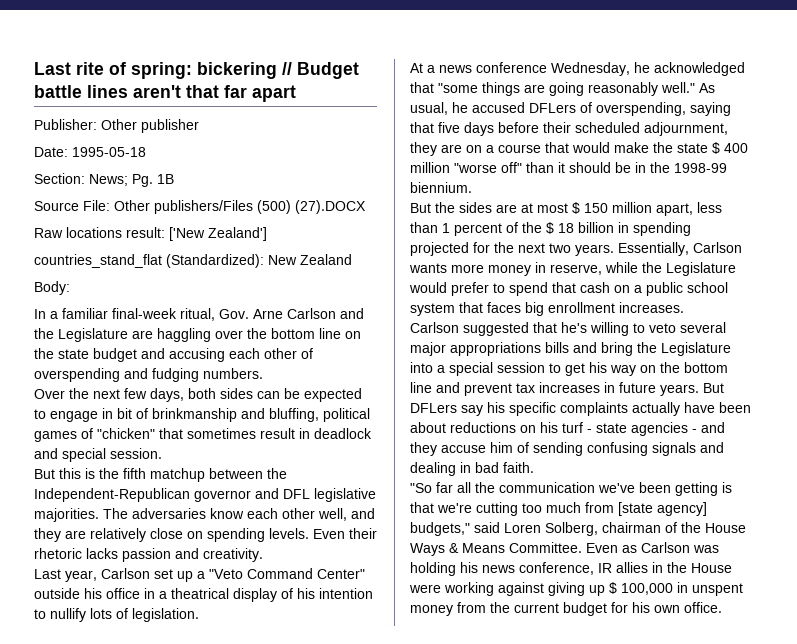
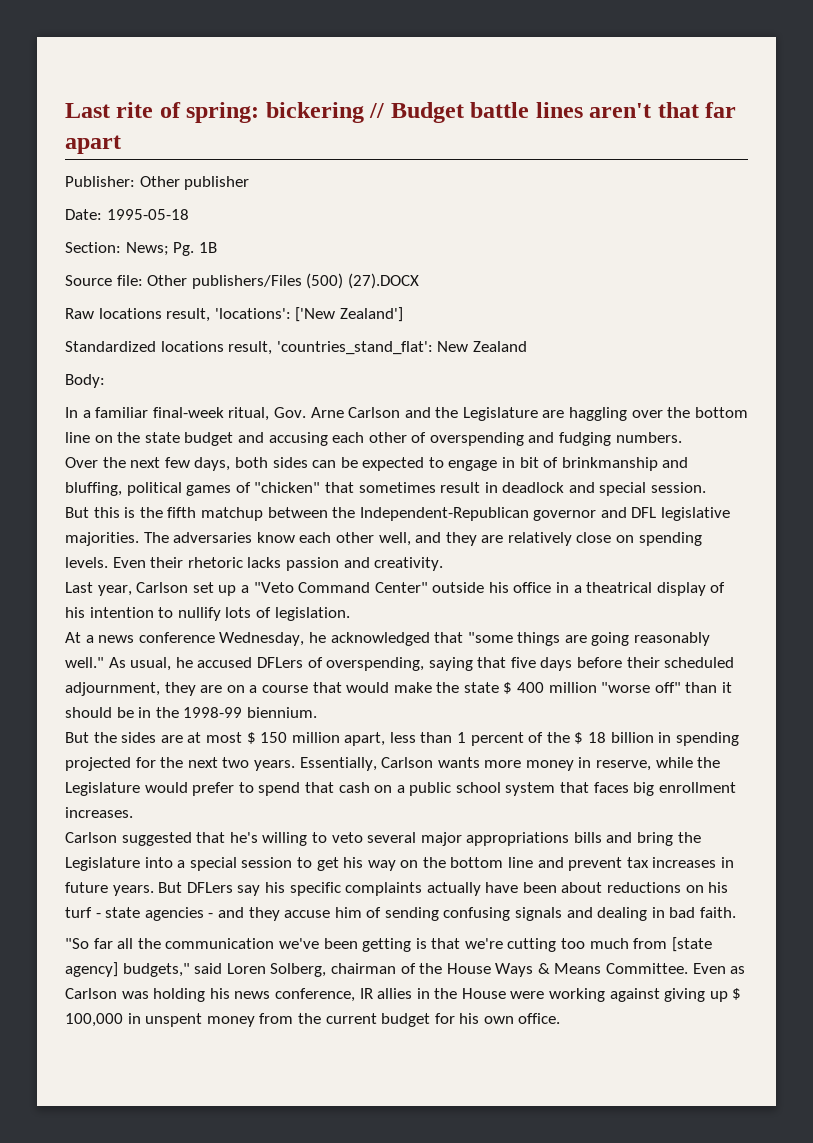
[83,200,110,211] File: -> [116,275,143,286] file:
[126,227,165,238] result: -> [166,308,291,322] result, 'locations':
[34,254,264,268] countries_stand_flat (Standardized): -> [65,341,433,355] Standardized locations result, 'countries_stand_flat':

